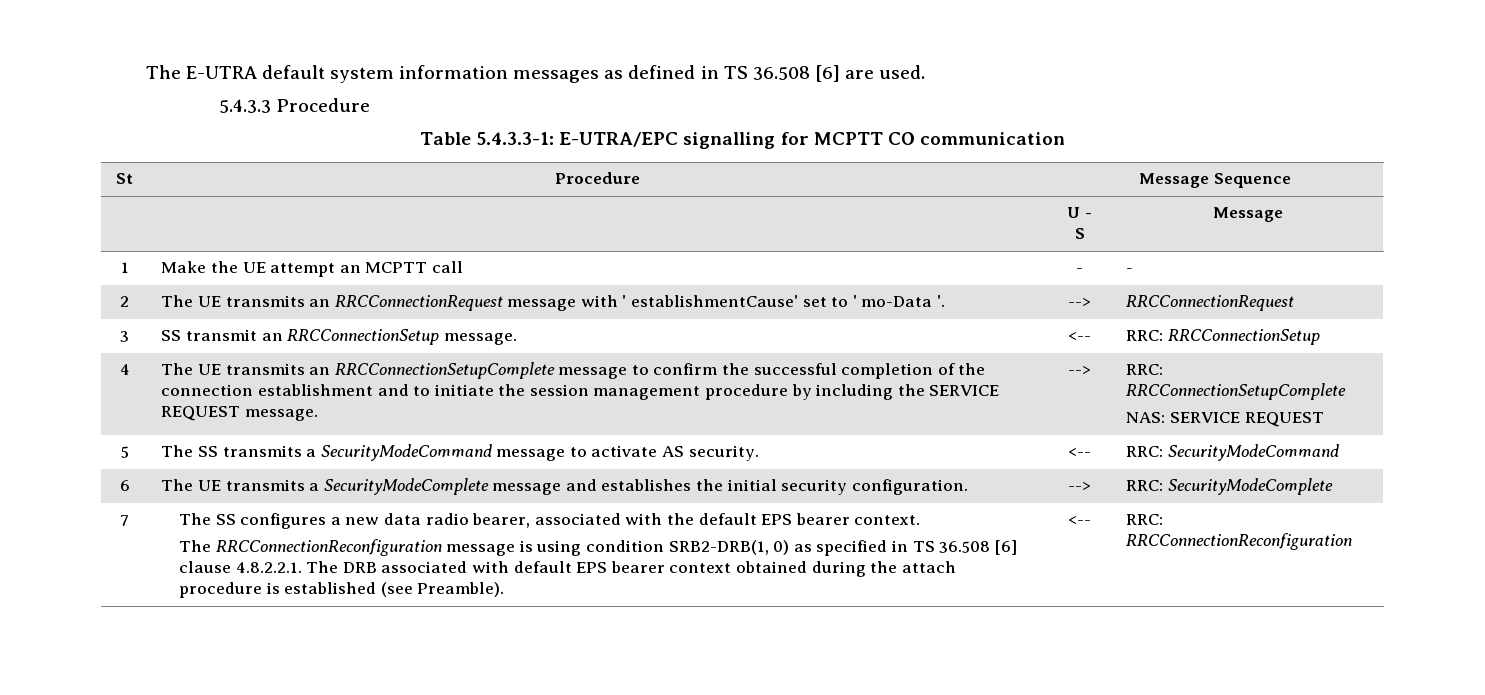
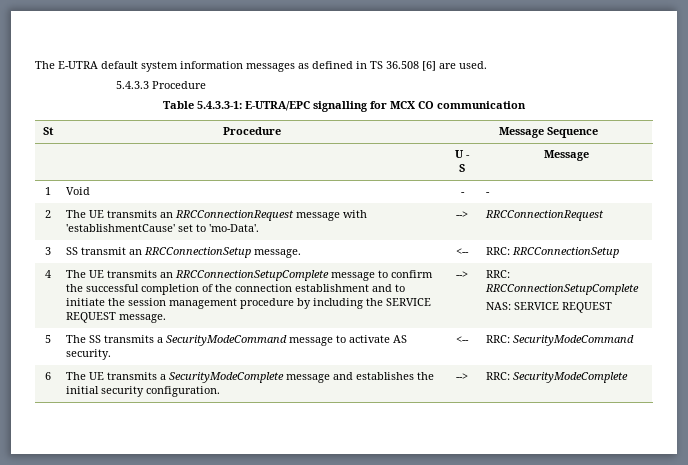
[813,132,883,145] MCPTT -> [390,101,415,109] MCX
[161,261,463,277] Make the UE attempt an MCPTT call -> [65,187,90,195] Void
[622,295,945,307] ' establishmentCause' set to ' mo-Data '. -> [65,224,259,232] 'establishmentCause' set to 'mo-Data'.
[120,515,129,526] [179,513,921,529] [179,539,1017,556] [179,561,956,577] [179,582,505,598] [1068,516,1091,525] [1126,514,1164,525] [1126,533,1353,550] // 7 | The SS configures a new data radio bearer, associated with the default EPS bearer context. // The RRCConnectionReconfiguration message is using condition SRB2-DRB(1, 0) as specified in TS 36.508 [6] clause 4.8.2.2.1. The DRB associated with default EPS bearer context obtained during the attach procedure is established (see Preamble). | <-- | RRC: RRCConnectionReconfiguration -> (628, 377) none

